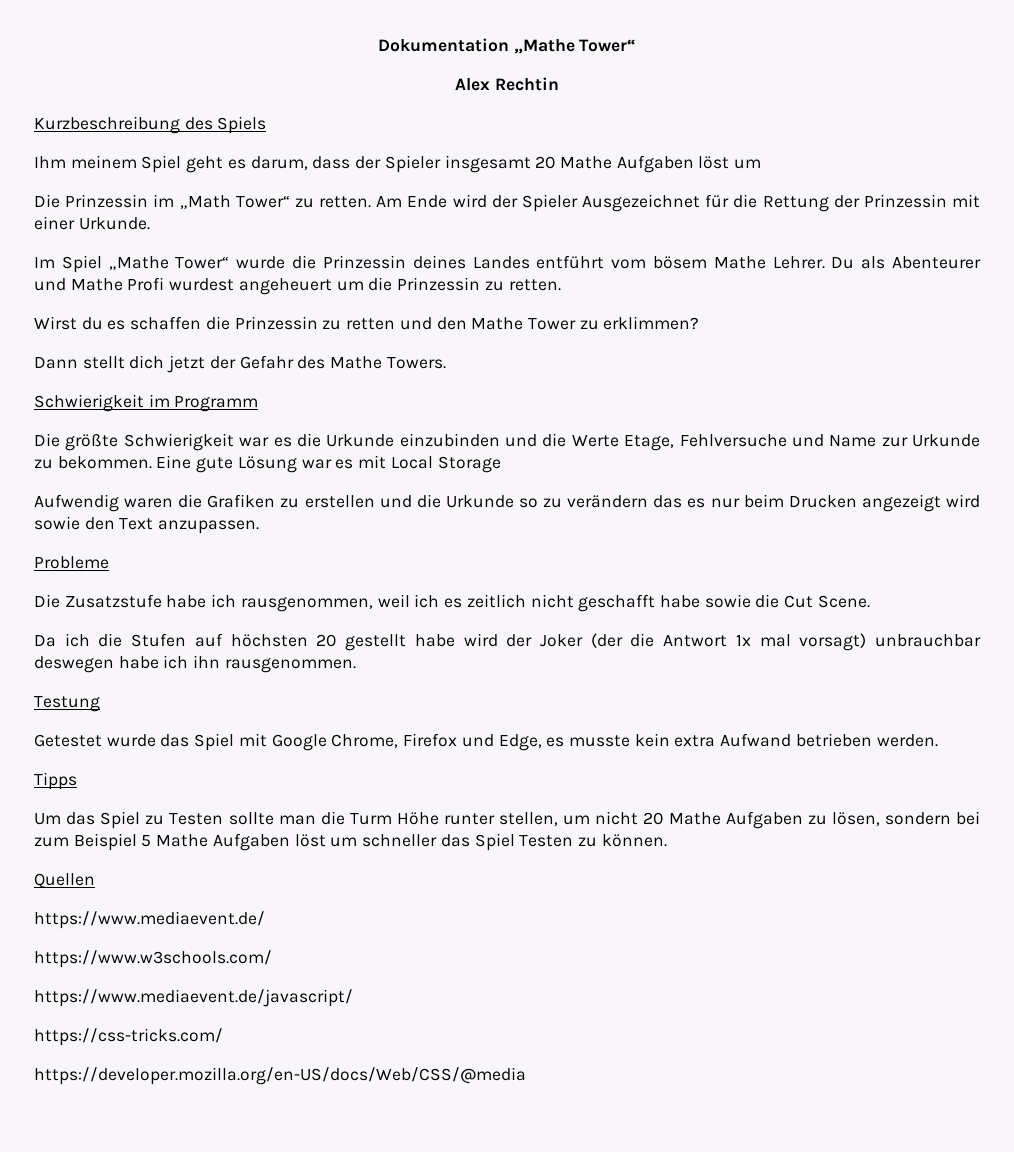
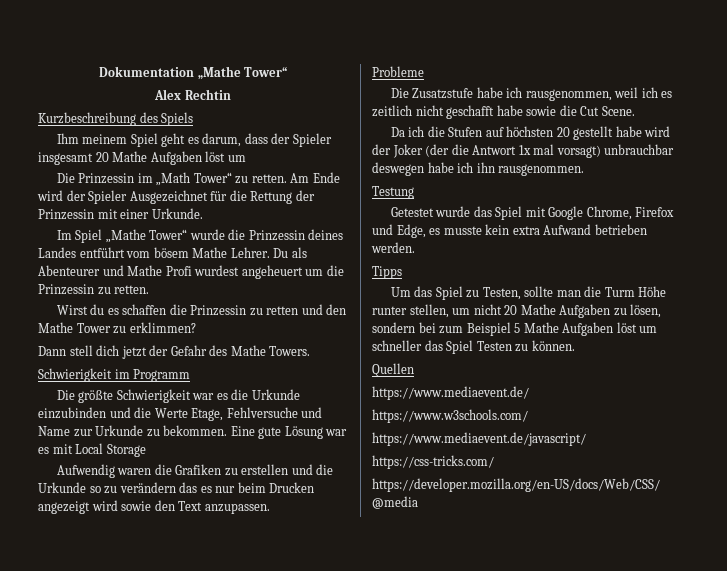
[82,356,125,369] stellt -> [69,345,93,356] stell
[169,813,224,825] Testen -> [482,287,521,300] Testen,

